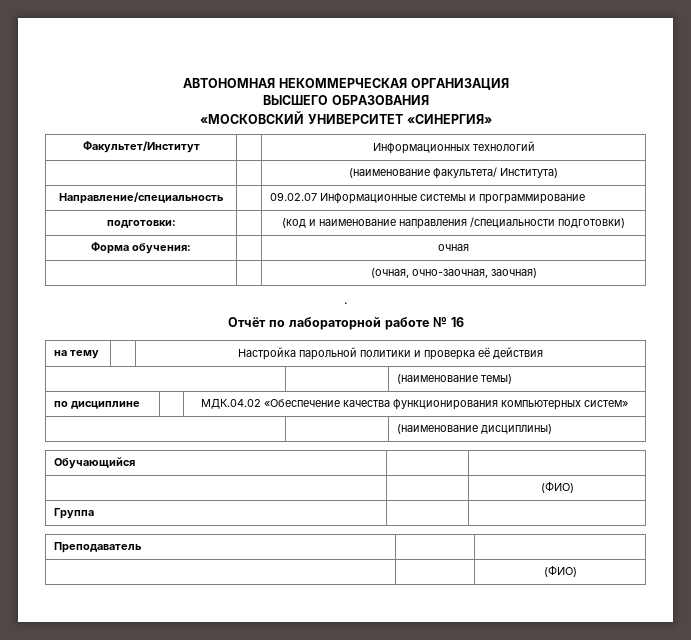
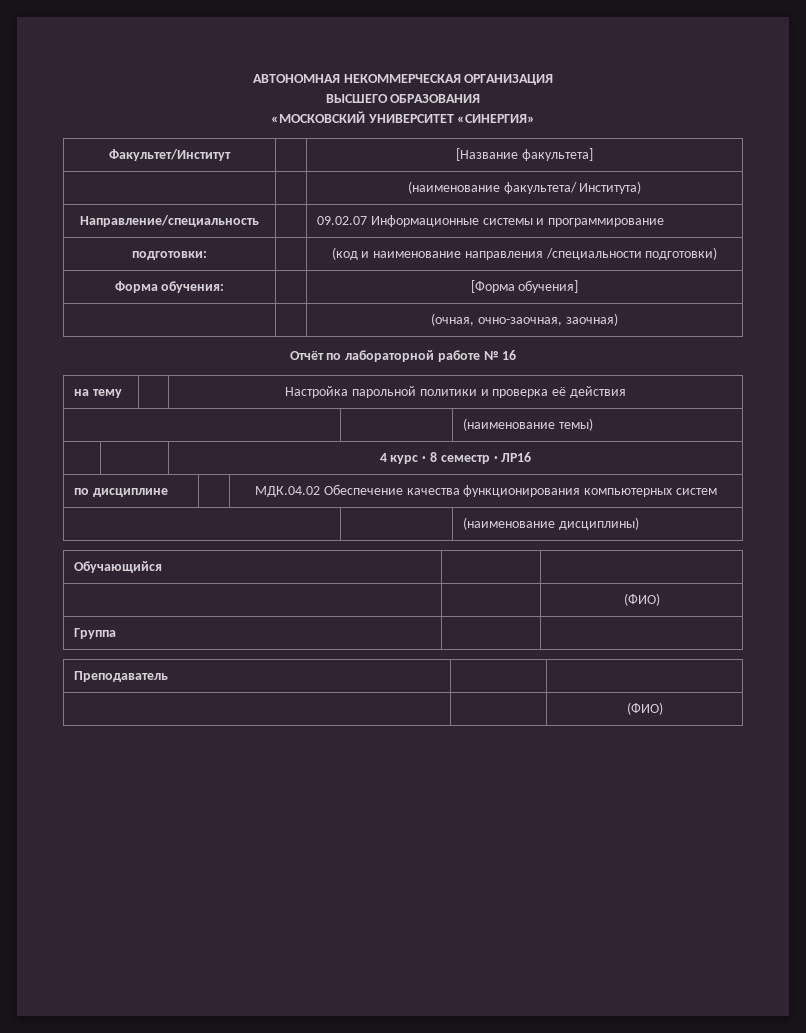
[372,141,535,154] Информационных технологий -> [456,148,593,161] [Название факультета]
[438,244,469,251] очная -> [470,280,579,293] [Форма обучения]
[343,302,348,304] // . -> (618, 319) none
(512, 379) none -> [379,452,532,464] // | | 4 курс · 8 семестр · ЛР16
[264,399,340,407] «Обеспечение -> [323,484,403,495] Обеспечение
[584,400,628,407] систем» -> [675,488,717,495] систем

